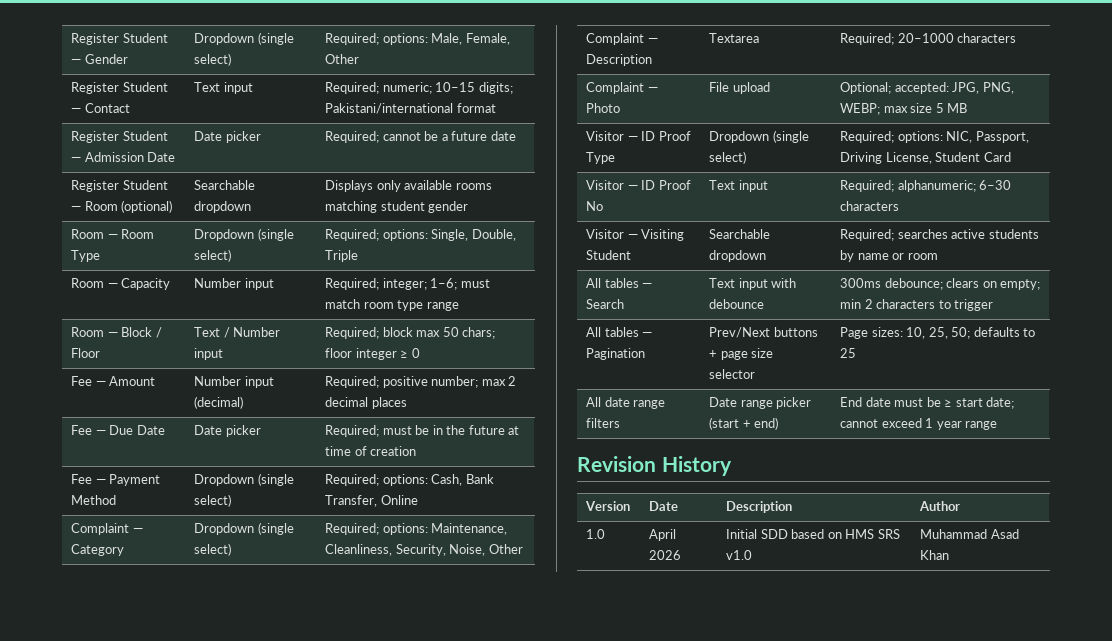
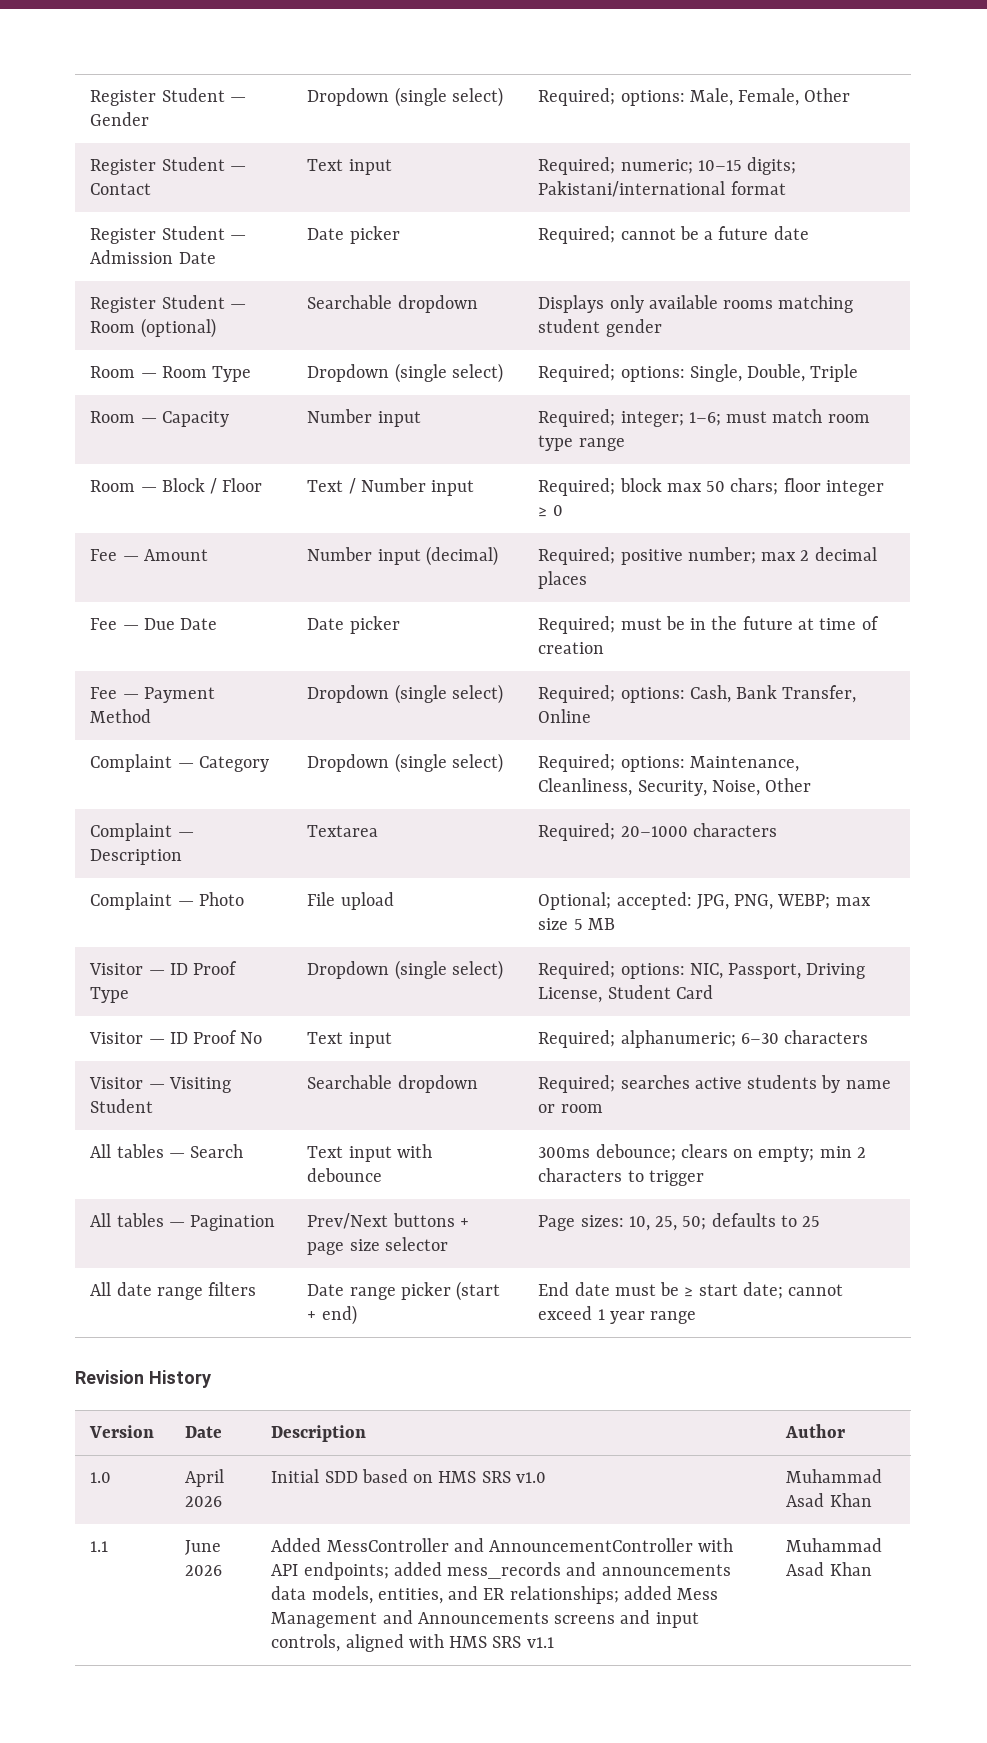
(950, 555) none -> [90,1541,109,1552] [185,1540,222,1555] [185,1565,223,1576] [271,1538,734,1552] [271,1562,731,1580] [271,1586,719,1604] [271,1610,699,1628] [271,1634,554,1652] [786,1538,883,1552] [786,1562,872,1576] // 1.1 | June 2026 | Added MessController and AnnouncementController with API endpoints; added mess_records and announcements data models, entities, and ER relationships; added Mess Management and Announcements screens and input controls, aligned with HMS SRS v1.1 | Muhammad Asad Khan

